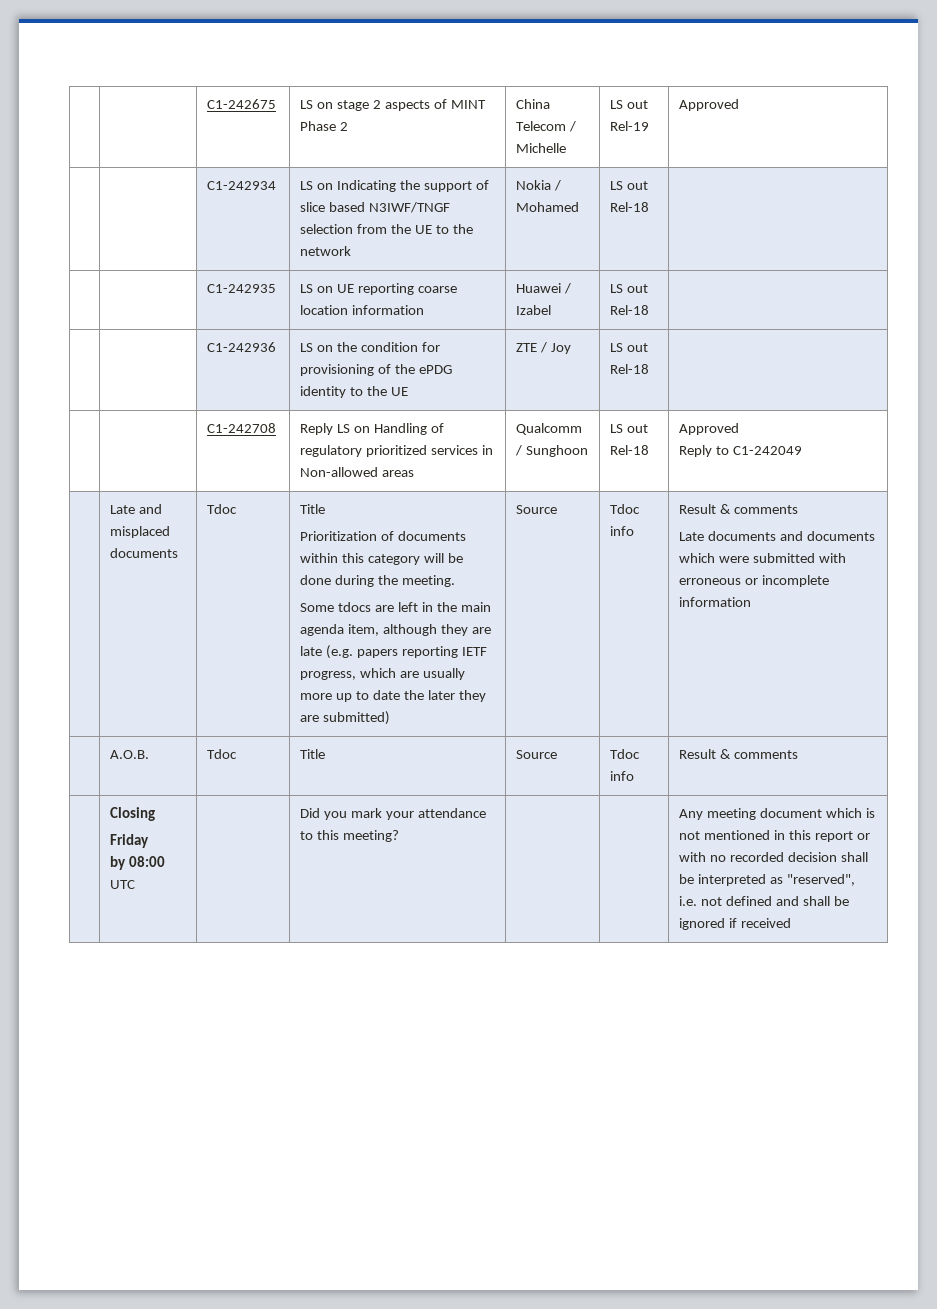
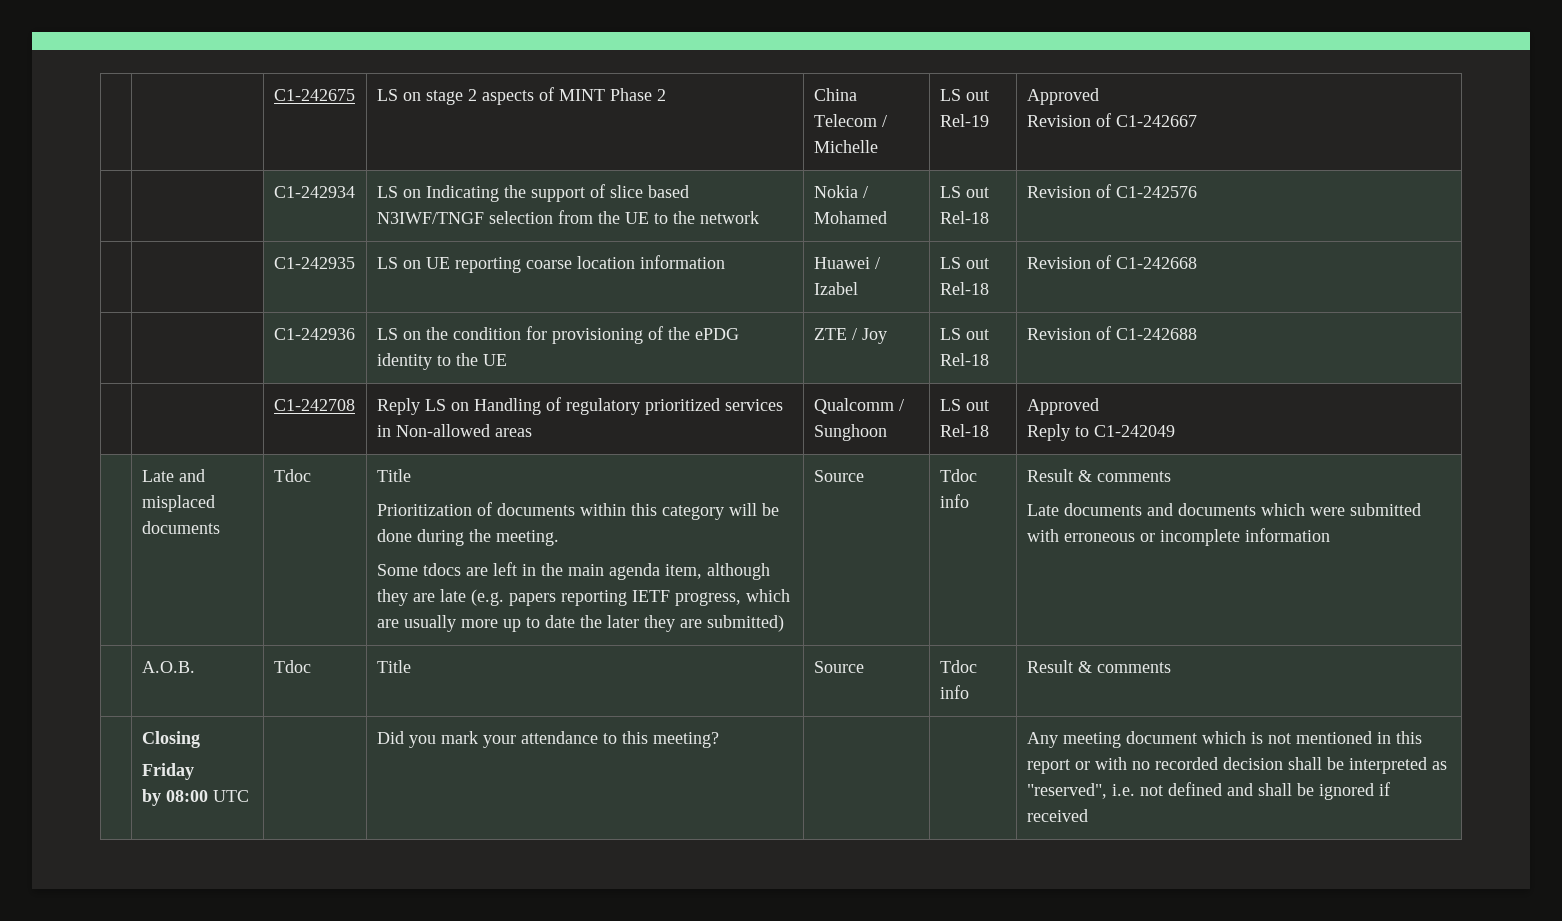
(740, 105) none -> [1026,113,1197,127] // Revision of C1-242667
(650, 207) none -> [1026,184,1197,198] Revision of C1-242576
(650, 310) none -> [1026,255,1197,269] Revision of C1-242668
(650, 369) none -> [1026,326,1197,340] Revision of C1-242688

